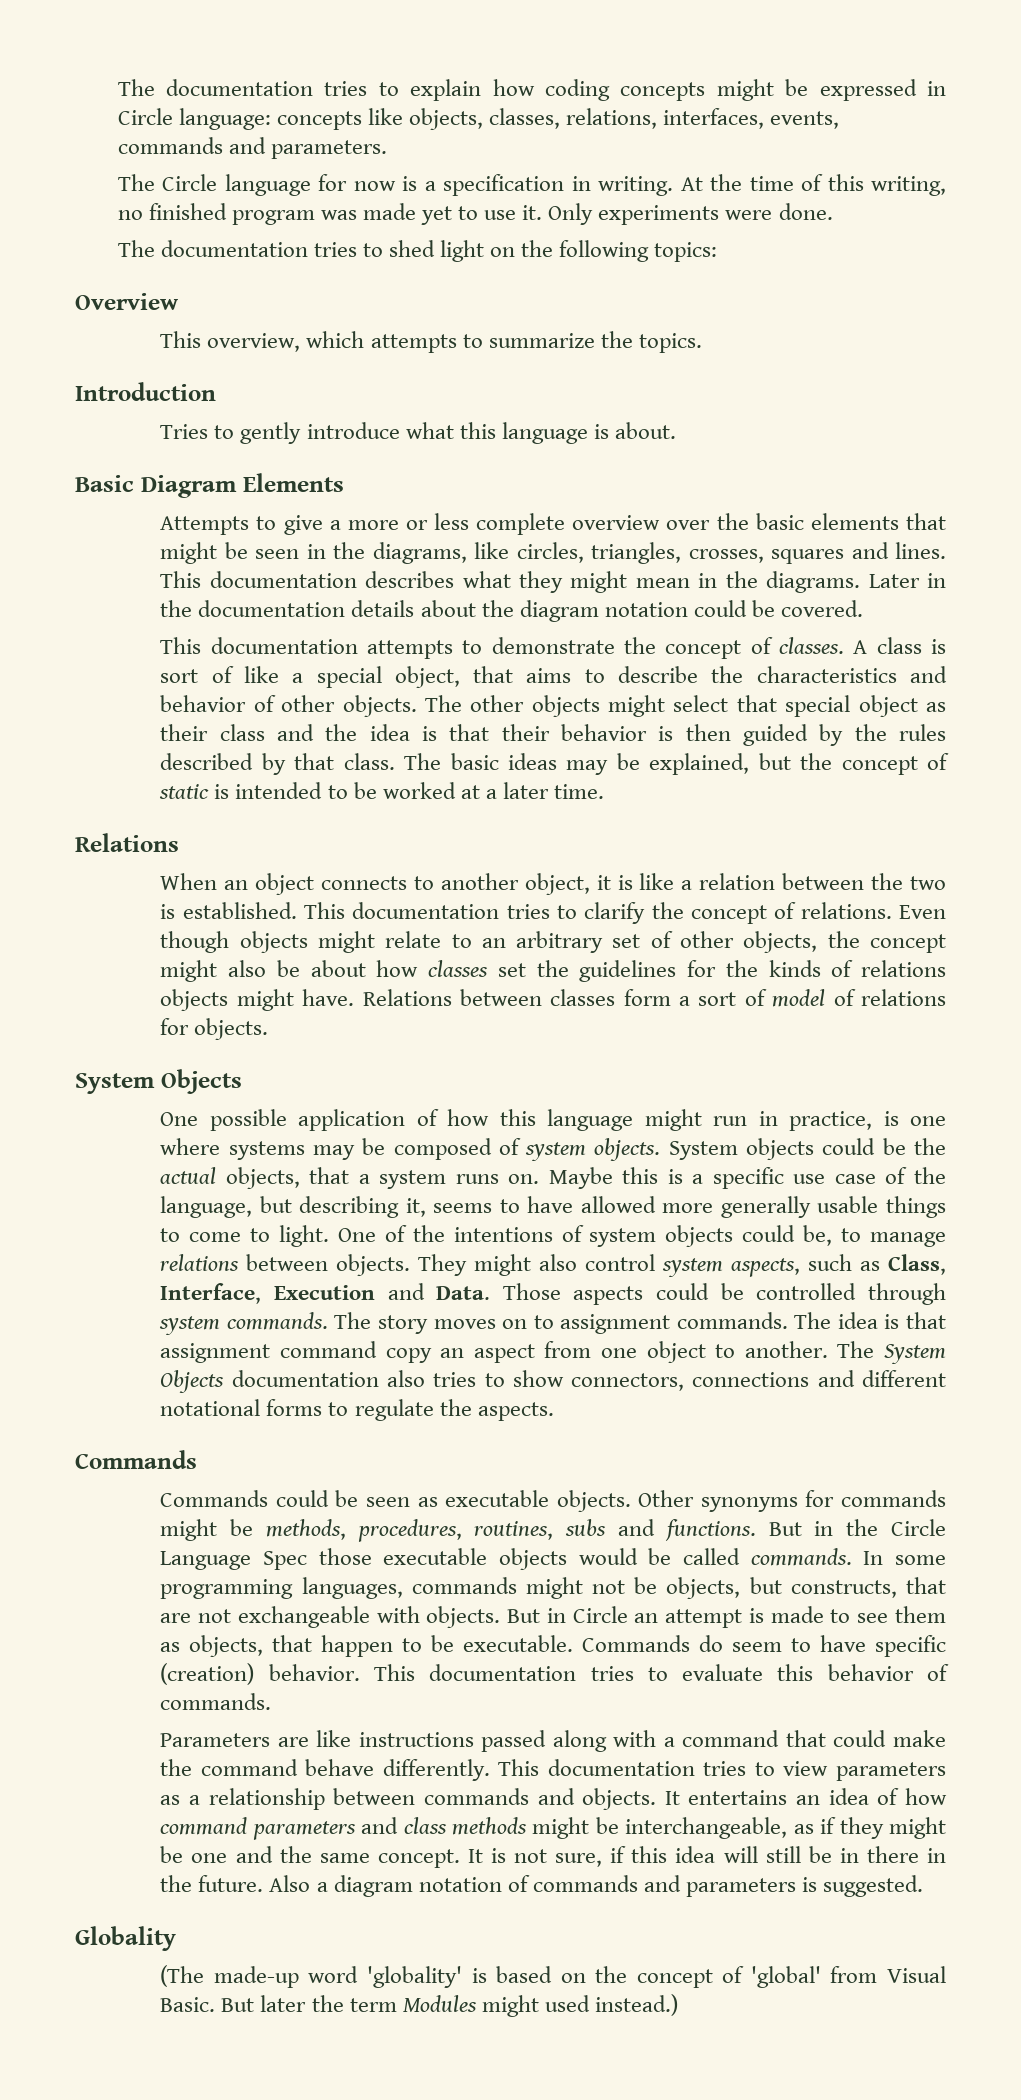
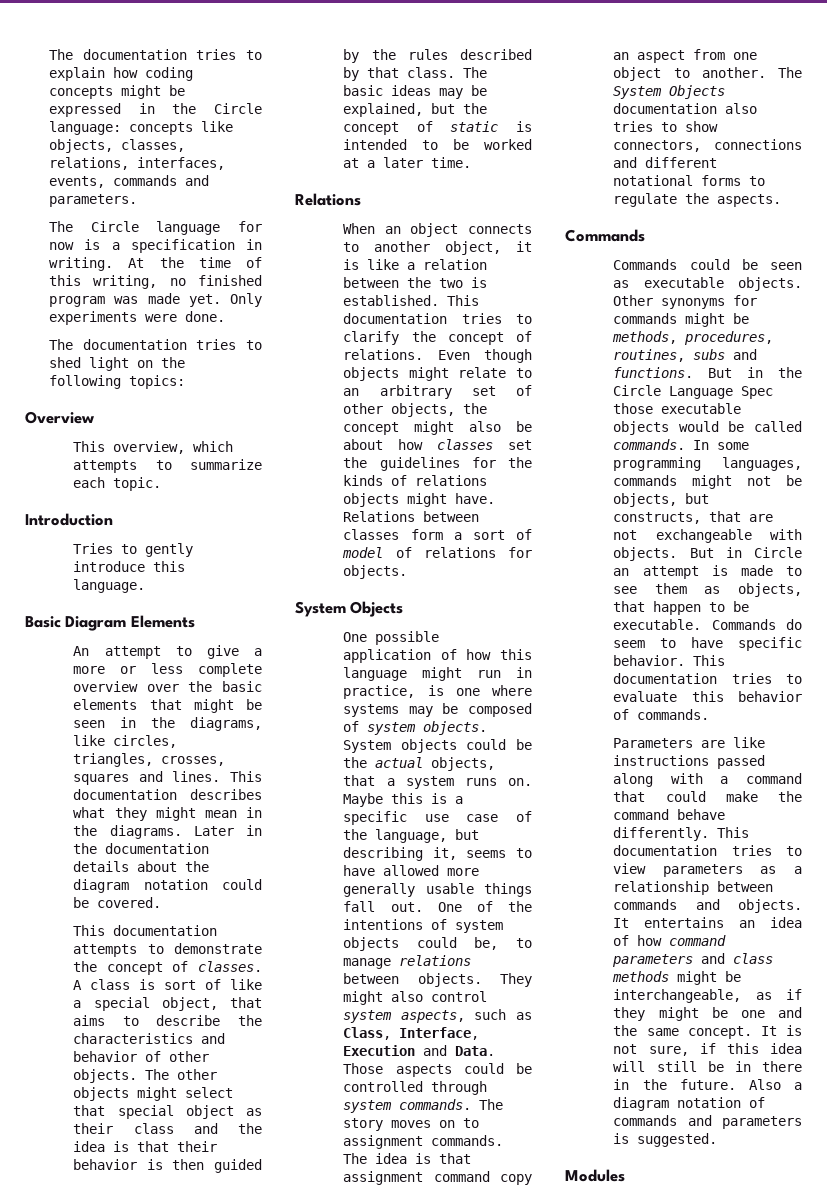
(947, 88) none -> [172,103,197,114] the
[421,205,543,225] yet to use it. -> [188,294,221,307] yet.
[600,331,702,353] the topics. -> [73,477,162,491] each topic.
[405,422,676,444] what this language is about. -> [153,561,186,572] [73,579,146,593] this language.
[160,516,250,535] Attempts -> [73,646,161,659] An attempt
[160,1225,330,1247] to come to light. -> [343,901,423,912] fall out.
[160,1663,255,1685] (creation) -> (802, 644) none
[75,1926,176,1951] [160,1965,946,1988] [160,1994,678,2017] Globality // (The made-up word 'globality' is based on the concept of 'global' from Visual Basic. But later the term Modules might used instead.) -> [565,1169,625,1182] Modules

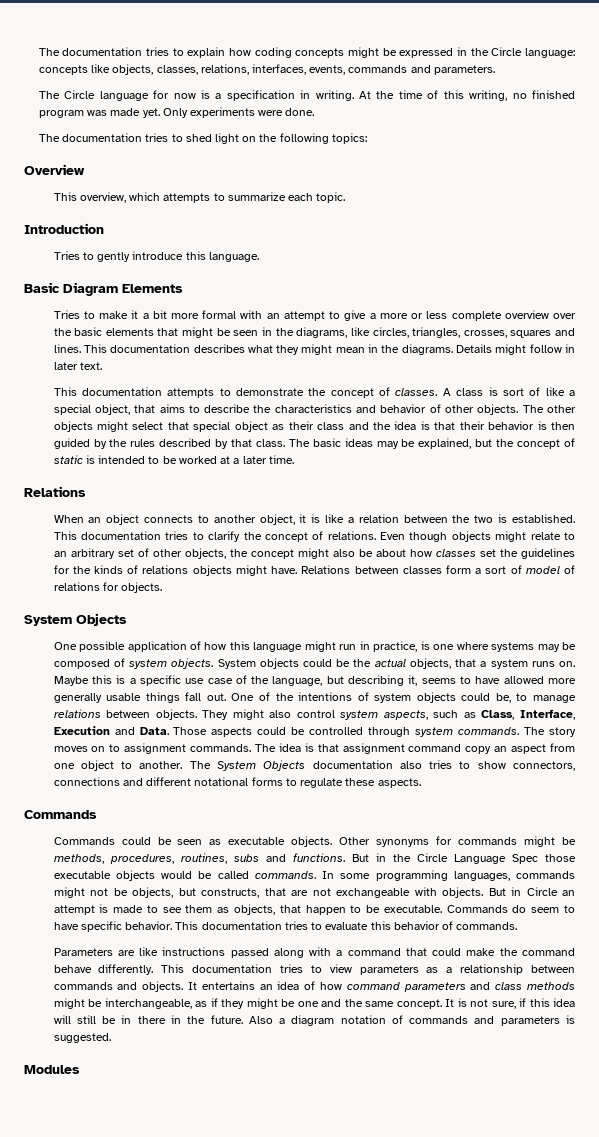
[73,646,90,656] An -> [53,310,280,319] Tries to make it a bit more formal with an
[193,825,262,836] [73,843,210,854] [73,861,210,872] [73,879,262,893] [73,897,162,908] Later in the documentation details about the diagram notation could be covered. -> [456,344,576,355] [53,362,102,370] Details might follow in later text.
[685,193,710,204] the -> [345,778,376,786] these

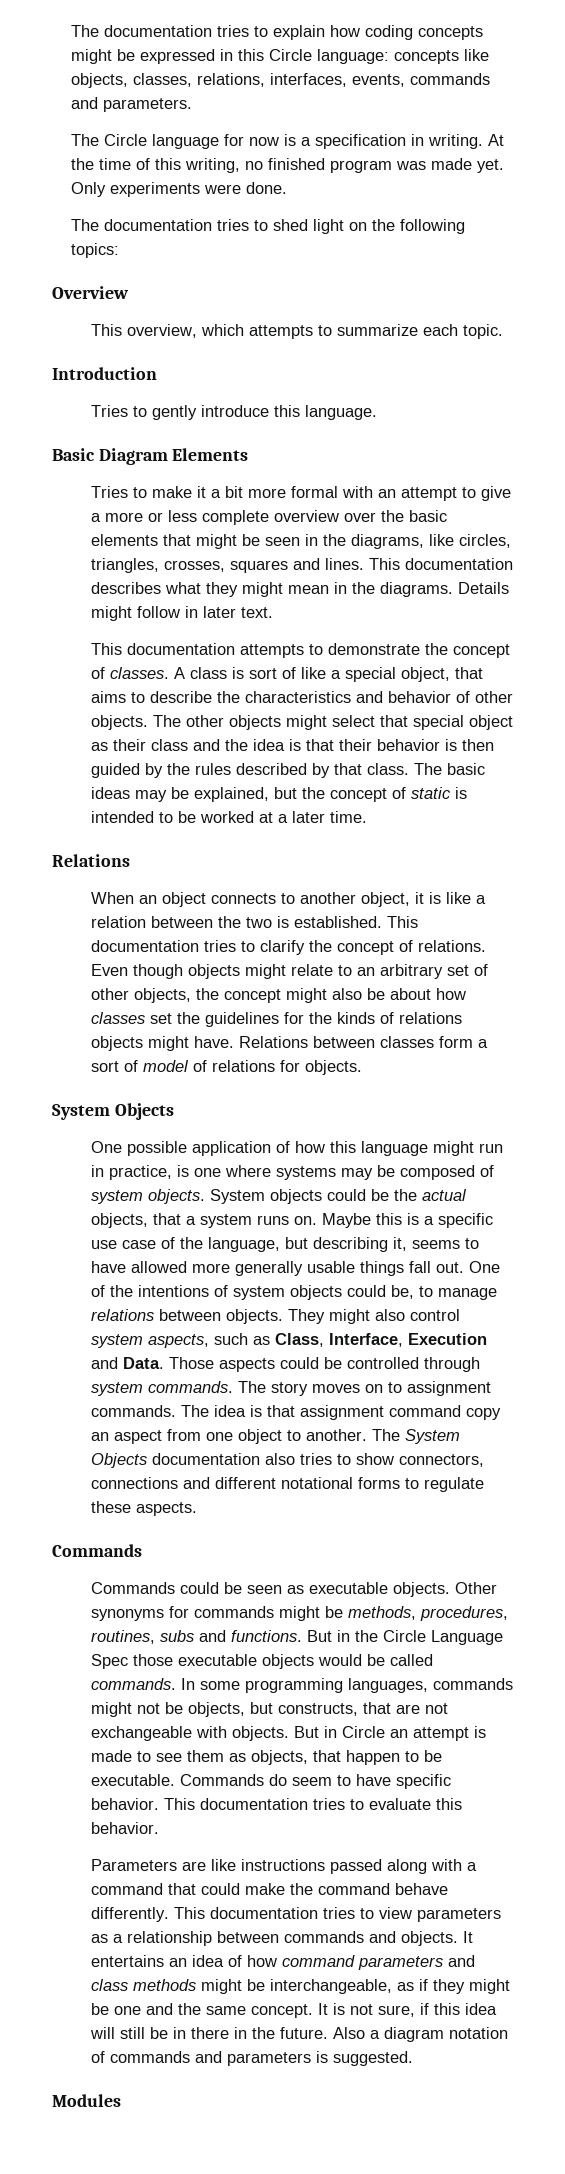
[470,48,489,56] the -> [238,49,265,61] this
[393,921,518,930] behavior of commands. -> [90,1822,159,1834] behavior.

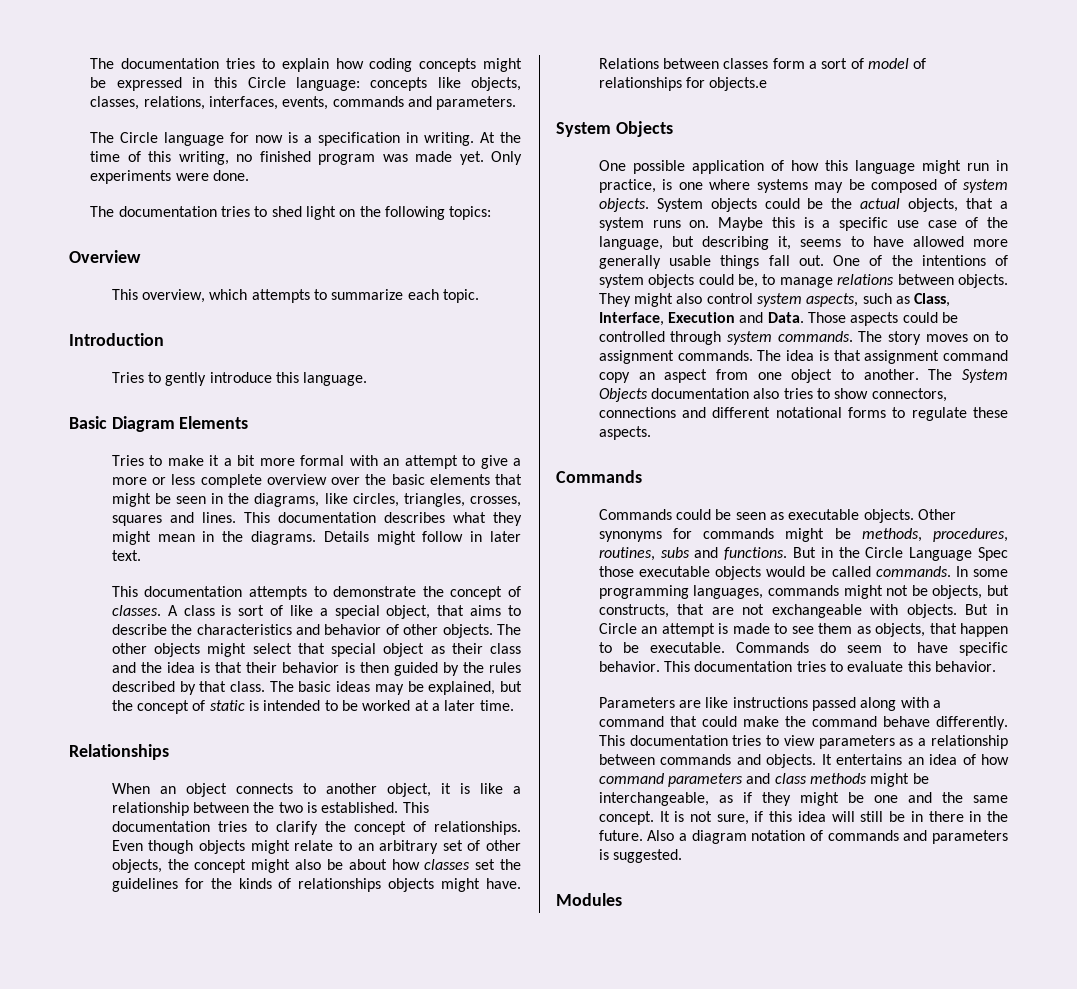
[52,854,130,867] Relations -> [69,744,169,760] Relationships
[90,916,146,928] relation -> [111,802,189,816] relationship
[417,940,486,952] relations. -> [433,821,521,835] relationships.
[398,1012,462,1024] relations -> [298,878,382,892] relationships
[211,1060,362,1075] relations for objects. -> [598,77,768,91] relationships for objects.e

